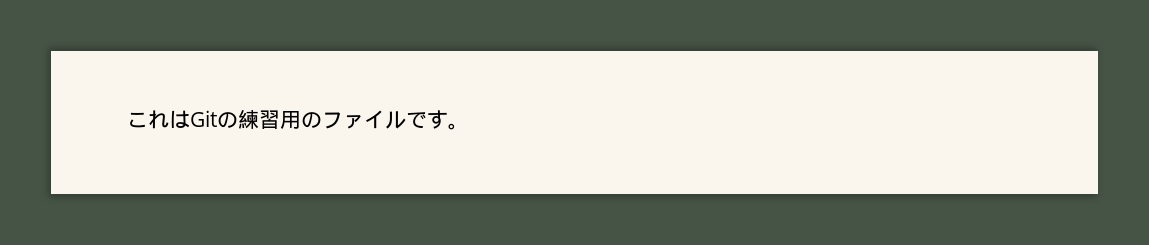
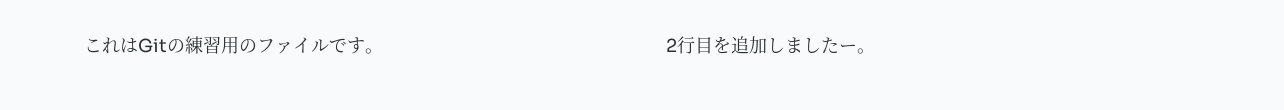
(469, 126) none -> [666,36,875,54] // 2行目を追加しましたー。

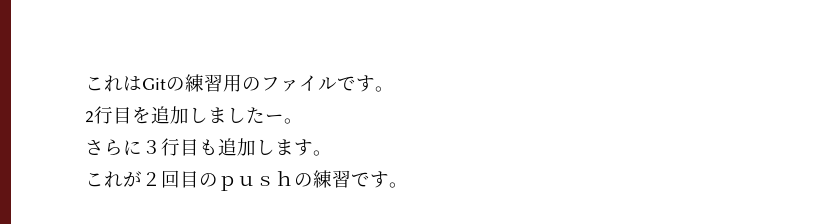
(875, 51) none -> [85,138,332,156] [85,170,408,191] // さらに３行目も追加します。 // これが２回目のｐｕｓｈの練習です。

